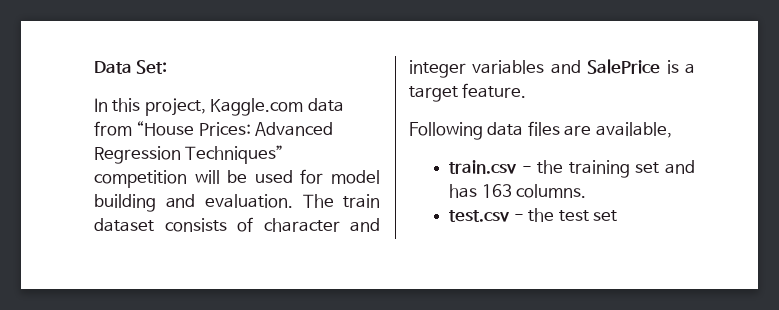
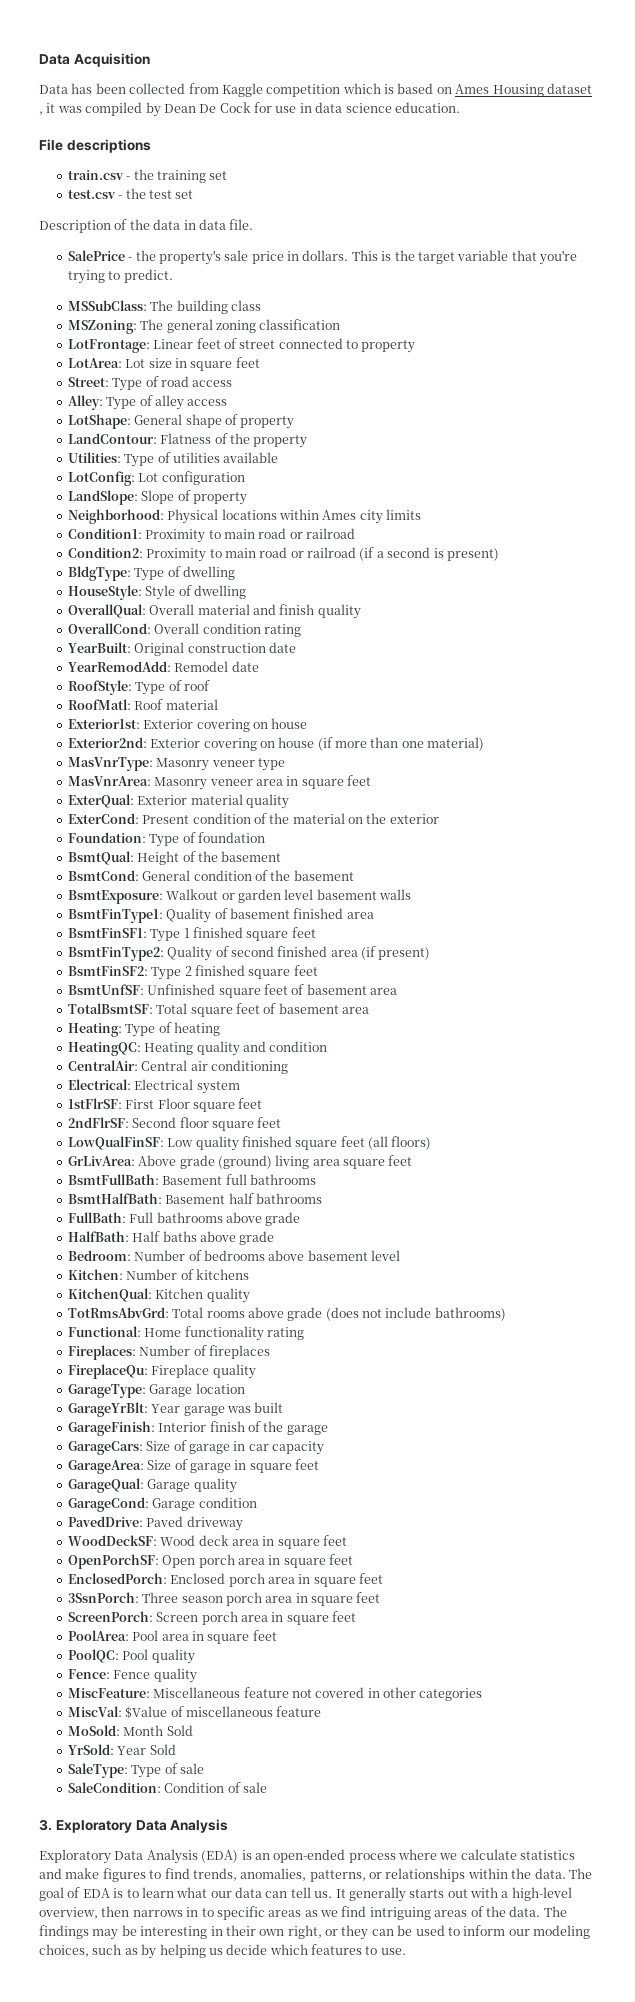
[94,60,168,74] [94,98,344,116] [94,121,334,136] [94,145,285,164] [94,169,380,188] [94,194,380,212] [94,217,381,232] [409,59,695,78] [409,83,527,102] [409,121,672,140] Data Set: // In this project, Kaggle.com data from “House Prices: Advanced Regression Techniques” competition will be used for model building and evaluation. The train dataset consists of character and integer variables and SalePrice is a target feature. // Following data files are available, -> [39,53,150,67] [39,83,592,97] [39,102,460,117] [39,139,151,153] Data Acquisition // Data has been collected from Kaggle competition which is based on Ames Housing dataset , it was compiled by Dean De Cock for use in data science education. // File descriptions
[665,160,696,174] [449,184,587,198] and has 163 columns. -> (228, 175) none
(618, 216) none -> [39,219,254,233] [67,250,578,265] [67,269,173,284] [67,300,261,314] [67,319,341,334] [67,338,416,353] [67,357,260,371] [67,376,233,391] [67,395,228,410] [67,414,295,429] [67,433,308,448] [67,452,279,467] [67,471,245,486] [67,490,247,505] [67,509,422,524] [67,528,356,543] [67,547,499,562] [67,566,235,581] [67,585,246,600] [67,604,361,619] [67,623,301,637] [67,642,296,656] [67,661,259,672] [67,680,210,695] [67,699,218,710] [67,718,308,732] [67,737,485,751] [67,757,285,771] [67,775,372,790] [67,794,289,809] [67,813,439,824] [67,832,265,847] [67,851,282,865] [67,870,354,881] [67,889,412,904] [67,908,374,923] [67,927,316,942] [67,946,431,961] [67,965,318,980] [67,984,398,998] [67,1003,370,1017] [67,1022,220,1037] [67,1041,328,1056] [67,1060,288,1074] [67,1079,240,1094] [67,1098,263,1112] [67,1117,282,1131] [67,1136,432,1151] [67,1155,413,1169] [67,1174,316,1185] [67,1193,322,1204] [67,1212,301,1226] [67,1231,275,1245] [67,1250,401,1261] [67,1269,249,1280] [67,1288,250,1303] [67,1307,506,1321] [67,1326,304,1341] [67,1345,270,1360] [67,1364,256,1379] [67,1383,245,1398] [67,1402,284,1417] [67,1421,328,1436] [67,1440,325,1455] [67,1459,320,1474] [67,1478,237,1493] [67,1497,257,1512] [67,1516,243,1531] [67,1535,348,1549] [67,1554,354,1569] [67,1573,384,1587] [67,1592,381,1606] [67,1611,357,1625] [67,1630,277,1644] [67,1649,195,1664] [67,1668,197,1683] [67,1687,483,1701] [67,1706,322,1719] [67,1725,193,1736] [67,1744,176,1755] [67,1763,204,1778] [67,1782,267,1793] [39,1819,229,1833] [39,1849,576,1864] [39,1868,592,1882] [39,1887,572,1902] [39,1906,567,1920] [39,1925,590,1940] [39,1944,406,1959] // Description of the data in data file. // SalePrice - the property's sale price in dollars. This is the target variable that you're trying to predict. // MSSubClass: The building class // MSZoning: The general zoning classification // LotFrontage: Linear feet of street connected to property // LotArea: Lot size in square feet // Street: Type of road access // Alley: Type of alley access // LotShape: General shape of property // LandContour: Flatness of the property // Utilities: Type of utilities available // LotConfig: Lot configuration // LandSlope: Slope of property // Neighborhood: Physical locations within Ames city limits // Condition1: Proximity to main road or railroad // Condition2: Proximity to main road or railroad (if a second is present) // BldgType: Type of dwelling // HouseStyle: Style of dwelling // OverallQual: Overall material and finish quality // OverallCond: Overall condition rating // YearBuilt: Original construction date // YearRemodAdd: Remodel date // RoofStyle: Type of roof // RoofMatl: Roof material // Exterior1st: Exterior covering on house // Exterior2nd: Exterior covering on house (if more than one material) // MasVnrType: Masonry veneer type // MasVnrArea: Masonry veneer area in square feet // ExterQual: Exterior material quality // ExterCond: Present condition of the material on the exterior // Foundation: Type of foundation // BsmtQual: Height of the basement // BsmtCond: General condition of the basement // BsmtExposure: Walkout or garden level basement walls // BsmtFinType1: Quality of basement finished area // BsmtFinSF1: Type 1 finished square feet // BsmtFinType2: Quality of second finished area (if present) // BsmtFinSF2: Type 2 finished square feet // BsmtUnfSF: Unfinished square feet of basement area // TotalBsmtSF: Total square feet of basement area // Heating: Type of heating // HeatingQC: Heating quality and condition // CentralAir: Central air conditioning // Electrical: Electrical system // 1stFlrSF: First Floor square feet // 2ndFlrSF: Second floor square feet // LowQualFinSF: Low quality finished square feet (all floors) // GrLivArea: Above grade (ground) living area square feet // BsmtFullBath: Basement full bathrooms // BsmtHalfBath: Basement half bathrooms // FullBath: Full bathrooms above grade // HalfBath: Half baths above grade // Bedroom: Number of bedrooms above basement level // Kitchen: Number of kitchens // KitchenQual: Kitchen quality // TotRmsAbvGrd: Total rooms above grade (does not include bathrooms) // Functional: Home functionality rating // Fireplaces: Number of fireplaces // FireplaceQu: Fireplace quality // GarageType: Garage location // GarageYrBlt: Year garage was built // GarageFinish: Interior finish of the garage // GarageCars: Size of garage in car capacity // GarageArea: Size of garage in square feet // GarageQual: Garage quality // GarageCond: Garage condition // PavedDrive: Paved driveway // WoodDeckSF: Wood deck area in square feet // OpenPorchSF: Open porch area in square feet // EnclosedPorch: Enclosed porch area in square feet // 3SsnPorch: Three season porch area in square feet // ScreenPorch: Screen porch area in square feet // PoolArea: Pool area in square feet // PoolQC: Pool quality // Fence: Fence quality // MiscFeature: Miscellaneous feature not covered in other categories // MiscVal: $Value of miscellaneous feature // MoSold: Month Sold // YrSold: Year Sold // SaleType: Type of sale // SaleCondition: Condition of sale // 3. Exploratory Data Analysis // Exploratory Data Analysis (EDA) is an open-ended process where we calculate statistics and make figures to find trends, anomalies, patterns, or relationships within the data. The goal of EDA is to learn what our data can tell us. It generally starts out with a high-level overview, then narrows in to specific areas as we find intriguing areas of the data. The findings may be interesting in their own right, or they can be used to inform our modeling choices, such as by helping us decide which features to use.

